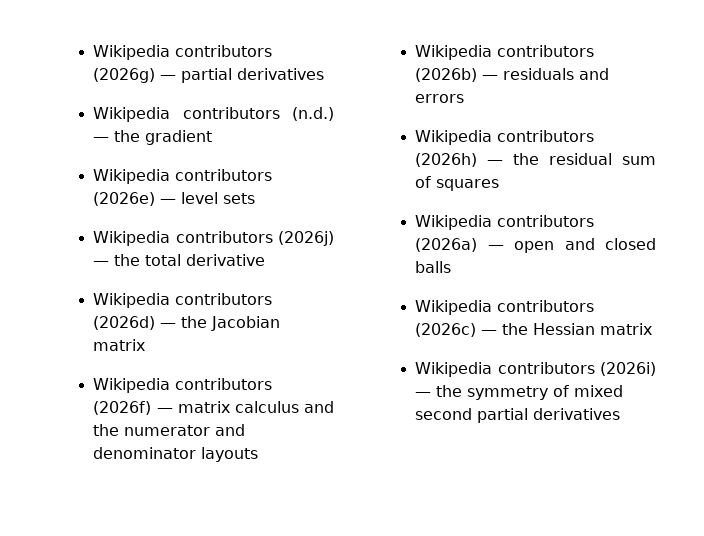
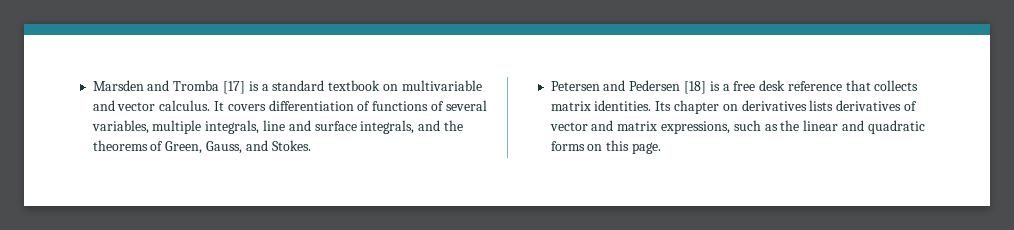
[93,45,273,60] [93,68,325,83] [93,107,334,122] [93,130,213,145] [93,169,273,184] [93,192,256,206] [93,231,334,246] [93,254,266,266] [93,293,273,308] [93,316,281,331] [93,339,146,351] [93,378,273,393] [93,401,335,415] [93,424,246,436] [93,447,259,462] [415,45,595,60] [415,68,610,82] [415,94,465,103] [415,130,595,145] [415,153,656,167] [415,176,500,191] [415,215,595,230] [415,238,656,253] [415,261,452,273] [415,300,595,315] [415,323,653,337] [415,362,656,377] [415,385,624,400] [415,408,621,423] Wikipedia contributors (2026g) — partial derivatives // Wikipedia contributors (n.d.) — the gradient // Wikipedia contributors (2026e) — level sets // Wikipedia contributors (2026j) — the total derivative // Wikipedia contributors (2026d) — the Jacobian matrix // Wikipedia contributors (2026f) — matrix calculus and the numerator and denominator layouts // Wikipedia contributors (2026b) — residuals and errors // Wikipedia contributors (2026h) — the residual sum of squares // Wikipedia contributors (2026a) — open and closed balls // Wikipedia contributors (2026c) — the Hessian matrix // Wikipedia contributors (2026i) — the symmetry of mixed second partial derivatives -> [92,80,482,94] [92,100,487,111] [91,120,463,134] [92,140,311,154] [550,80,919,94] [550,100,917,114] [549,120,925,134] [550,140,661,154] Marsden and Tromba [17] is a standard textbook on multivariable and vector calculus. It covers differentiation of functions of several variables, multiple integrals, line and surface integrals, and the theorems of Green, Gauss, and Stokes. // Petersen and Pedersen [18] is a free desk reference that collects matrix identities. Its chapter on derivatives lists derivatives of vector and matrix expressions, such as the linear and quadratic forms on this page.

